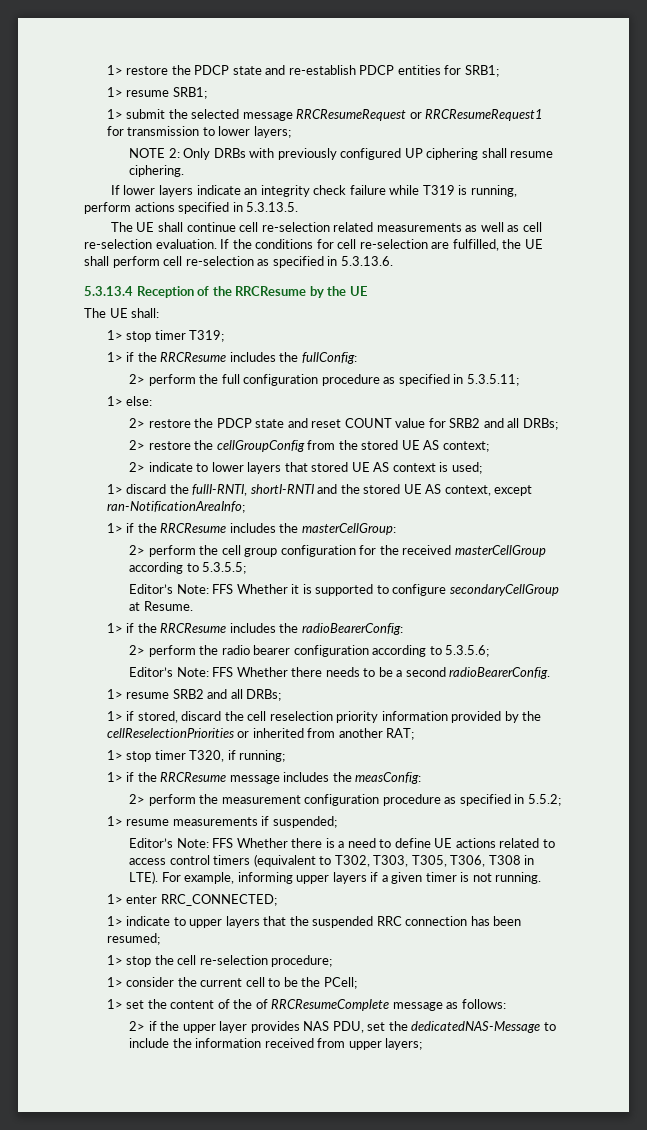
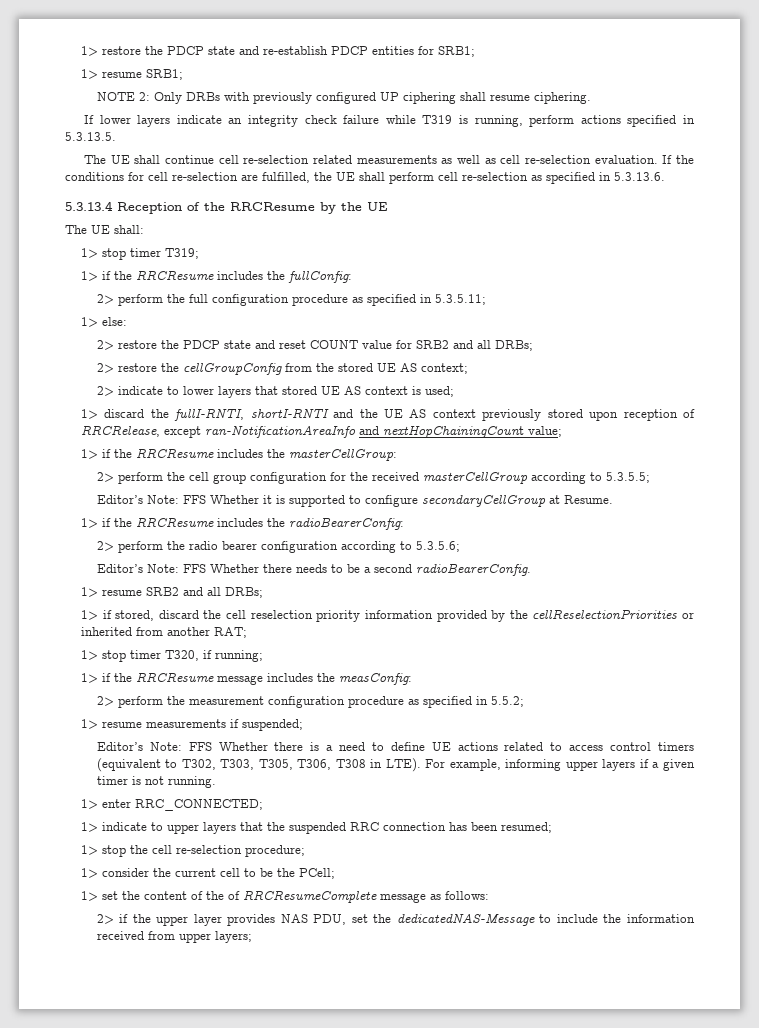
[106,109,544,121] [106,126,291,138] // 1> submit the selected message RRCResumeRequest or RRCResumeRequest1 for transmission to lower layers; -> (183, 74) none
[363,484,533,496] [106,501,245,513] stored UE AS context, except ran-NotificationAreaInfo; -> [383,409,695,421] [80,425,562,438] UE AS context previously stored upon reception of RRCRelease, except ran-NotificationAreaInfo and nextHopChainingCount value;

